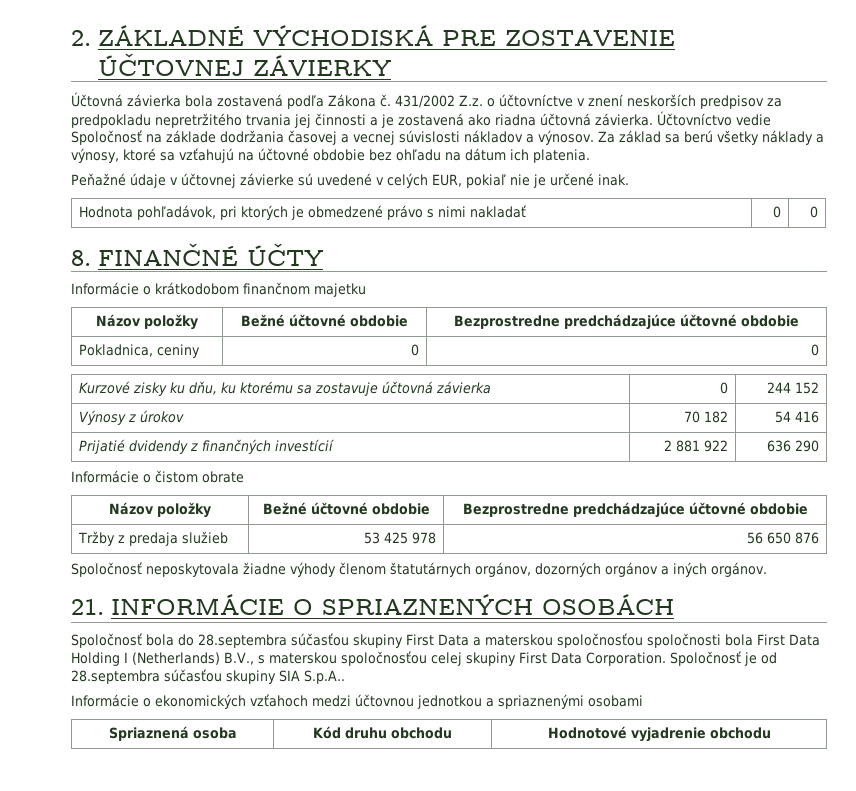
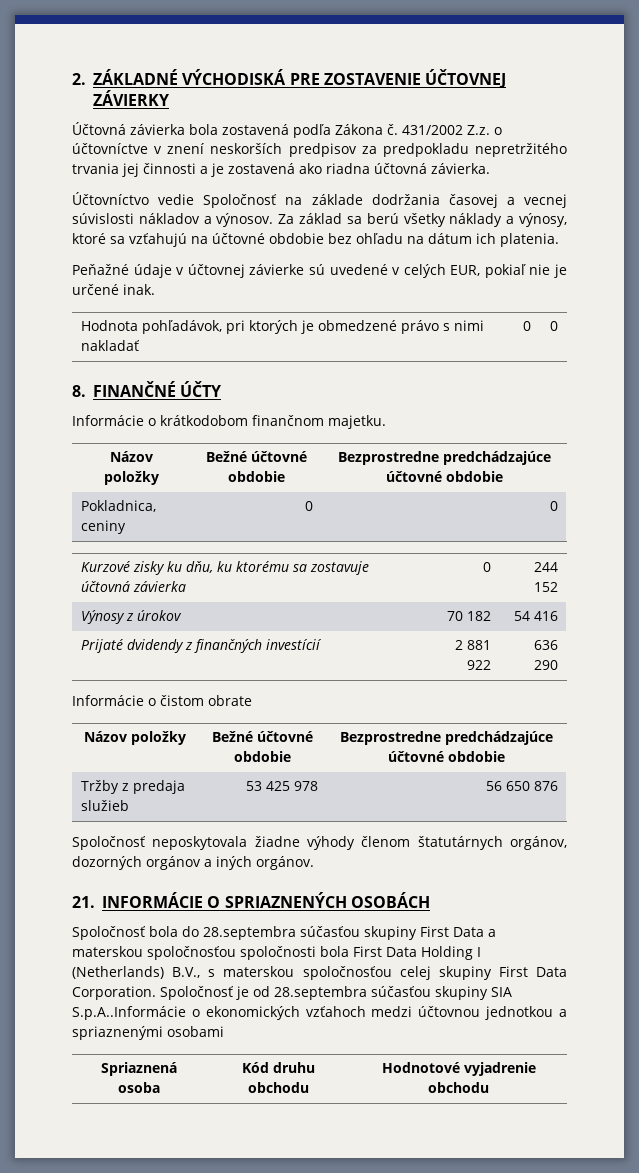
(653, 119) none -> (490, 168) //
[314,283,366,297] majetku -> [328,415,386,429] majetku.
[79,439,126,454] Prijatié -> [80,639,123,653] Prijaté
[304,670,345,684] [71,694,139,707] S.p.A.. // Informácie -> [72,1006,186,1020] S.p.A..Informácie

